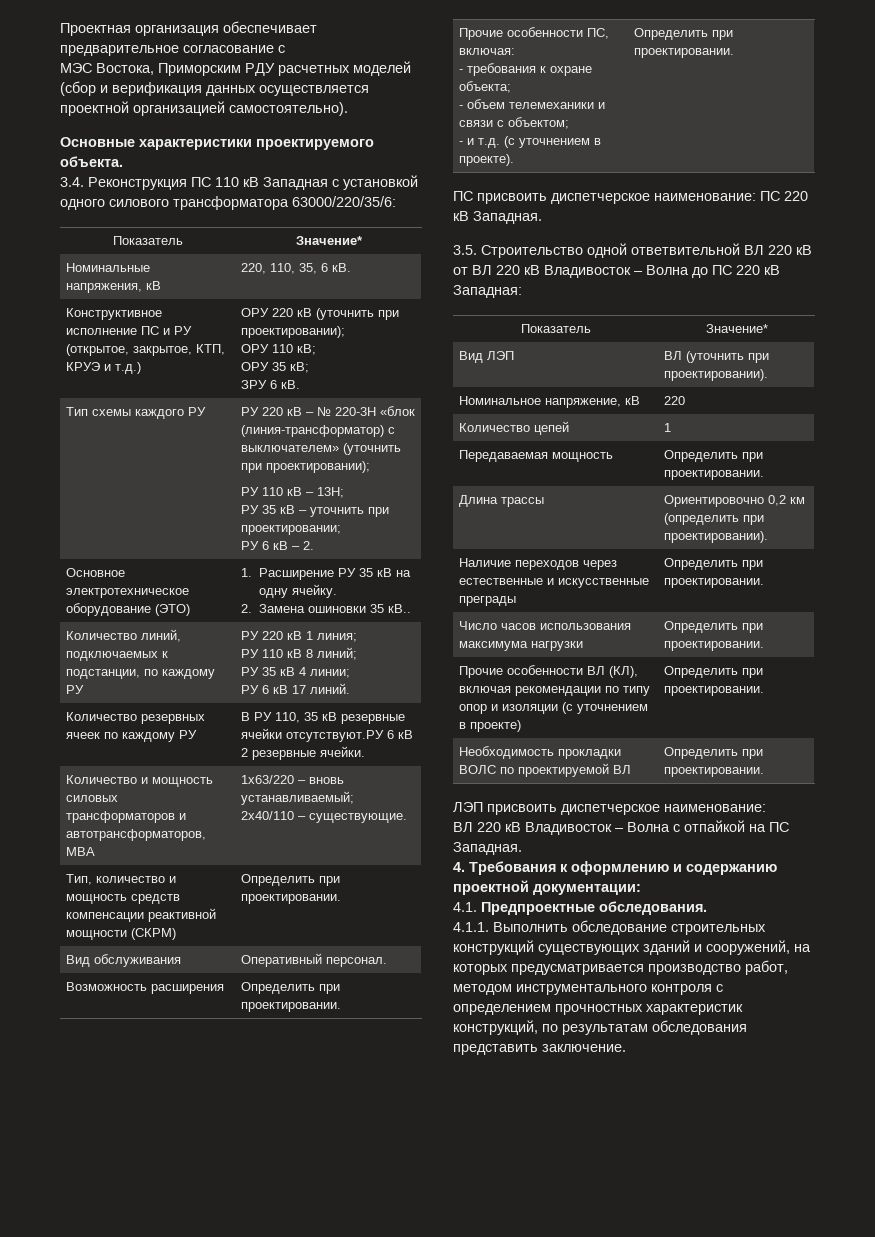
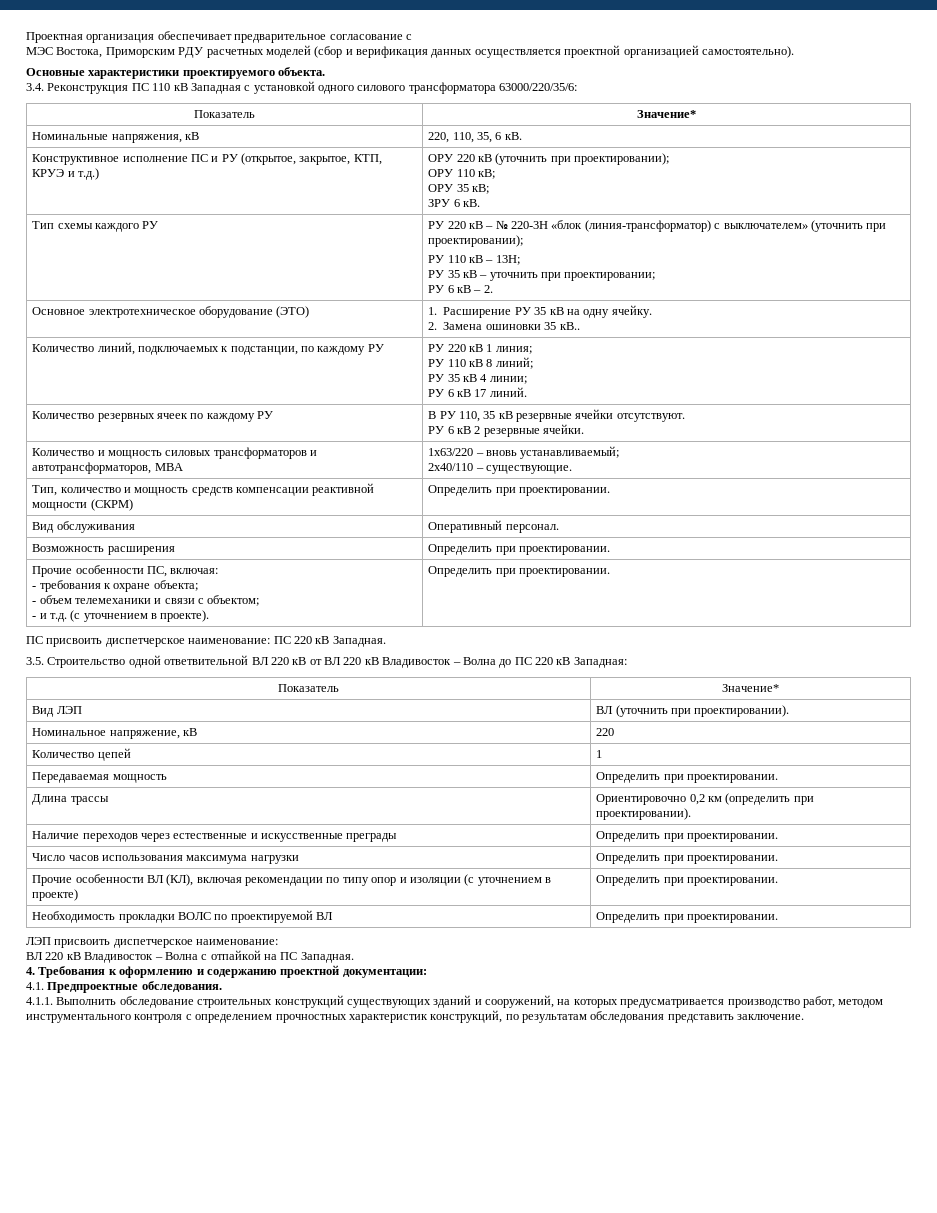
[286,730,385,742] отсутствуют.РУ -> [616,413,685,422] [428,426,445,434] отсутствуют. // РУ

